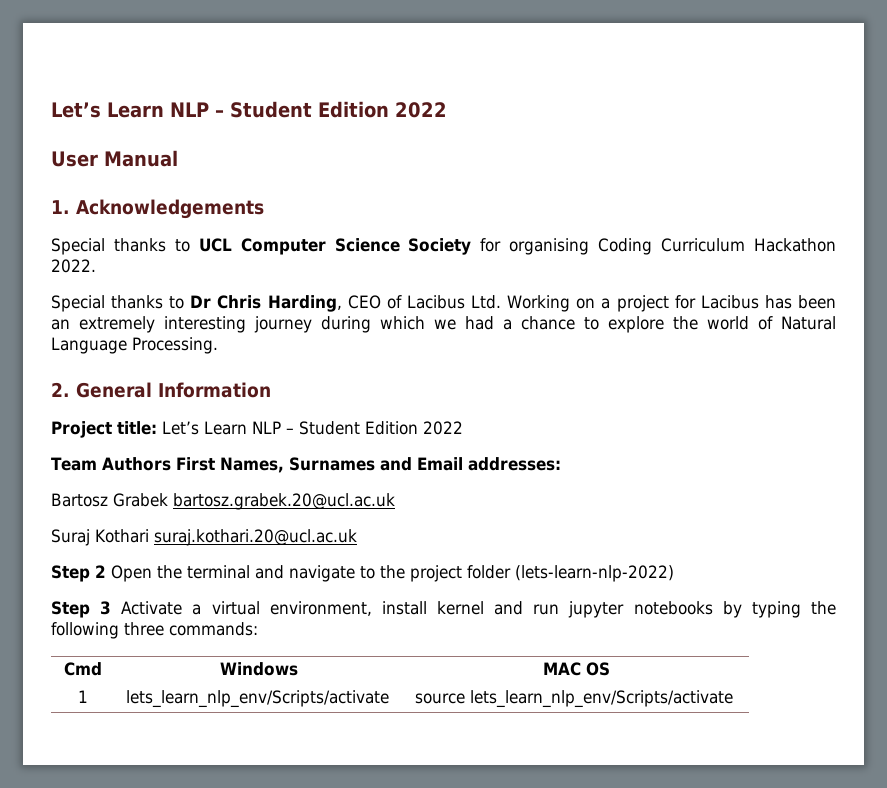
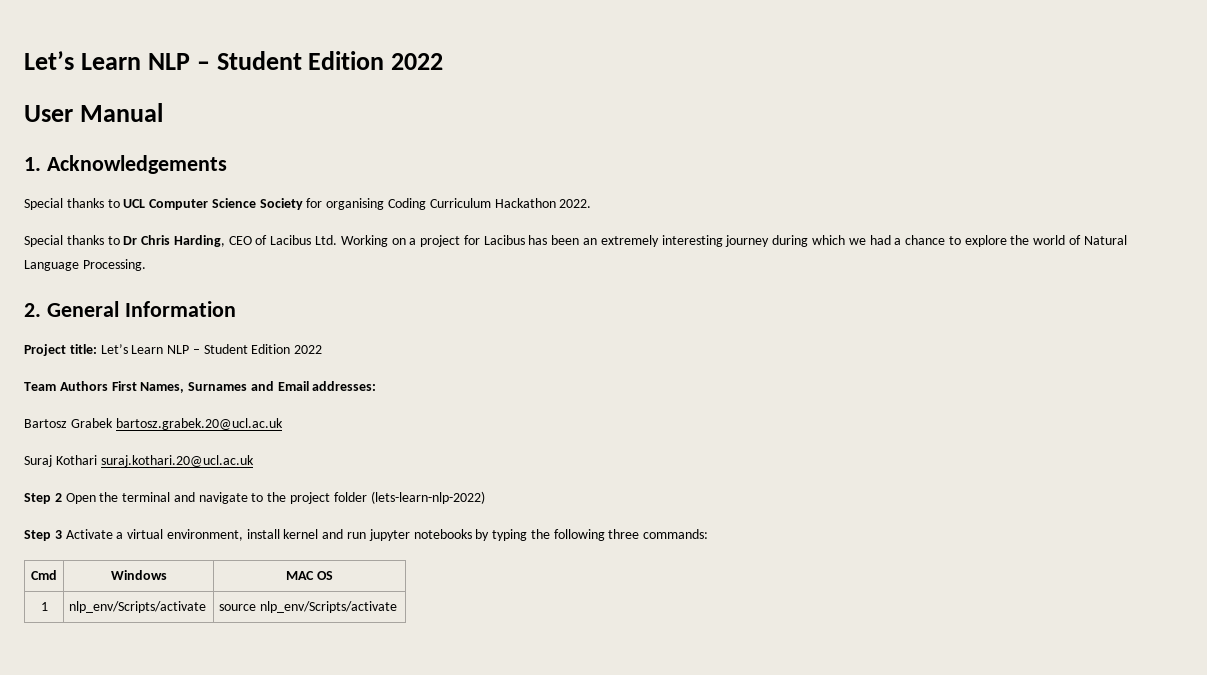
[126,690,390,708] lets_learn_nlp_env/Scripts/activate -> [69,601,207,613] nlp_env/Scripts/activate
[470,690,734,708] lets_learn_nlp_env/Scripts/activate -> [259,601,397,613] nlp_env/Scripts/activate

